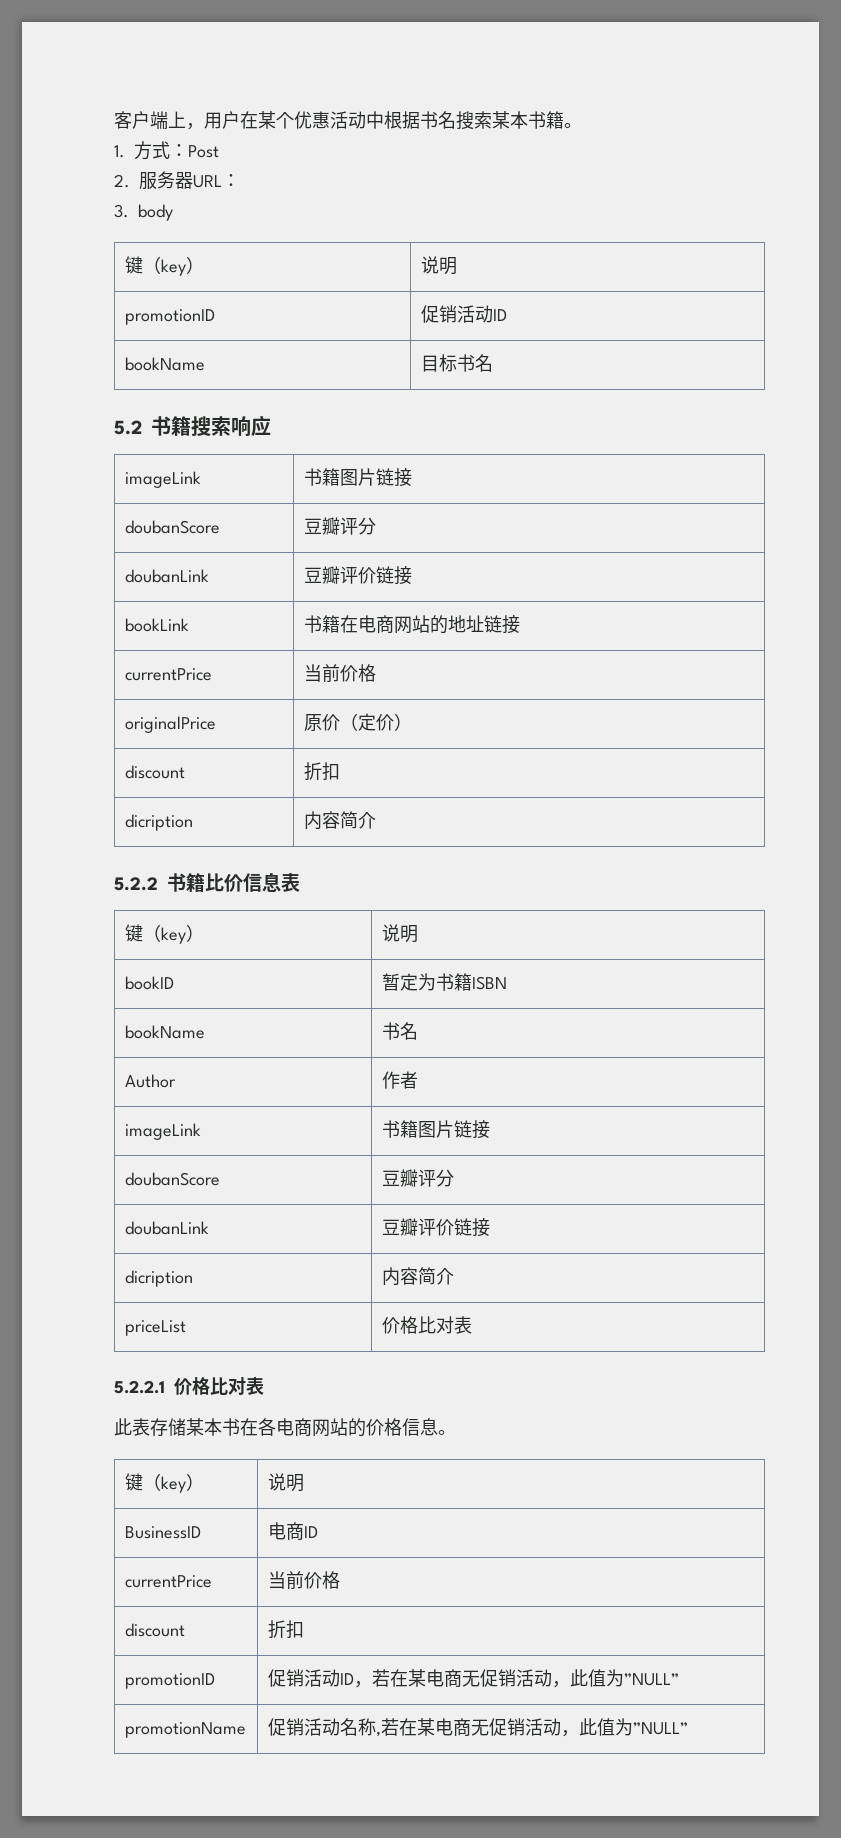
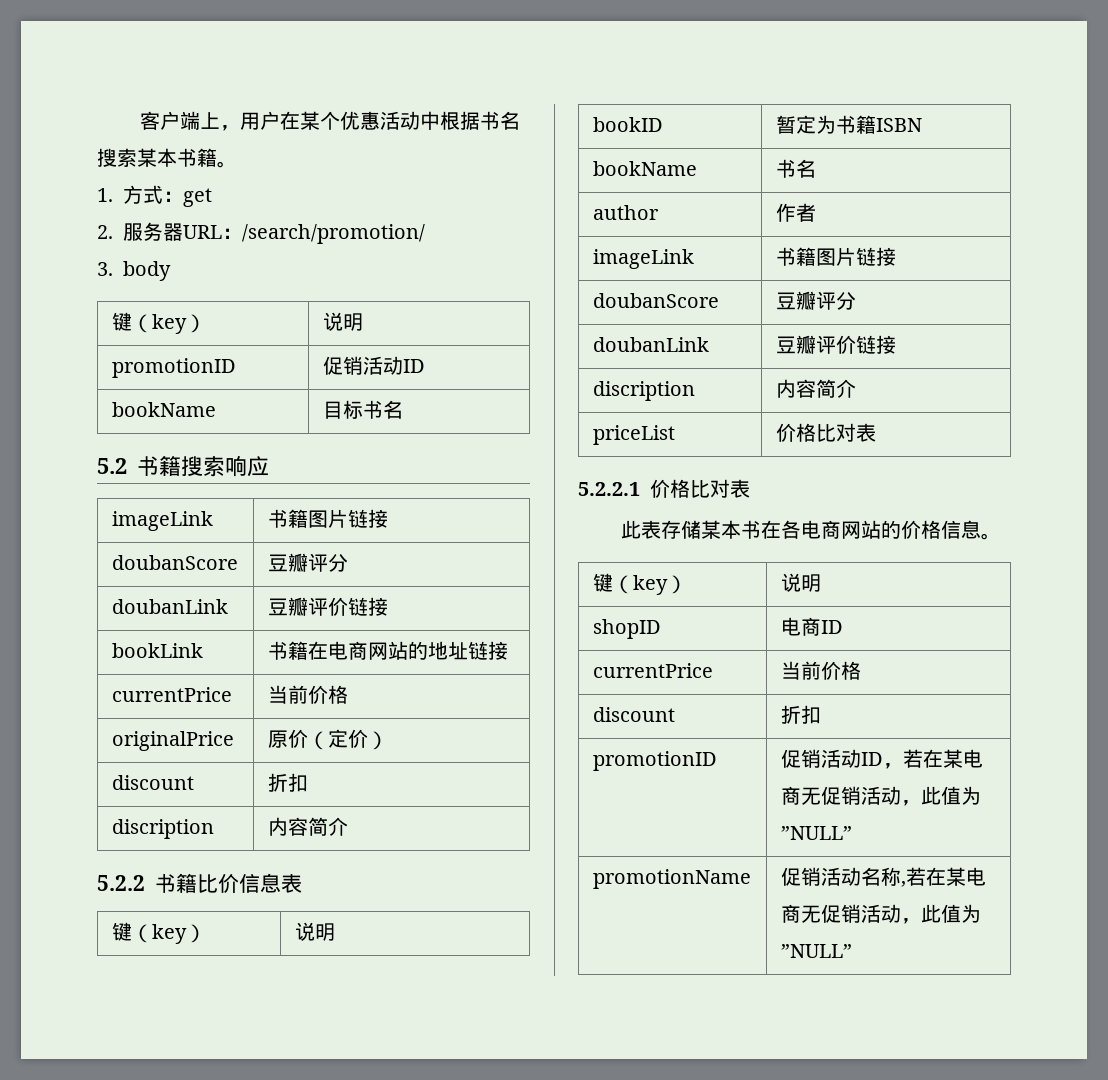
[188,145,220,158] Post -> [183,188,212,207] get
(240, 180) none -> [242,224,425,244] /search/promotion/
[124,814,193,831] dicription -> [111,819,214,839] discription
[124,1074,176,1088] Author -> [592,205,659,220] author
[124,1270,193,1287] dicription -> [592,381,695,401] discription
[124,1526,201,1539] BusinessID -> [592,619,661,639] shopID

